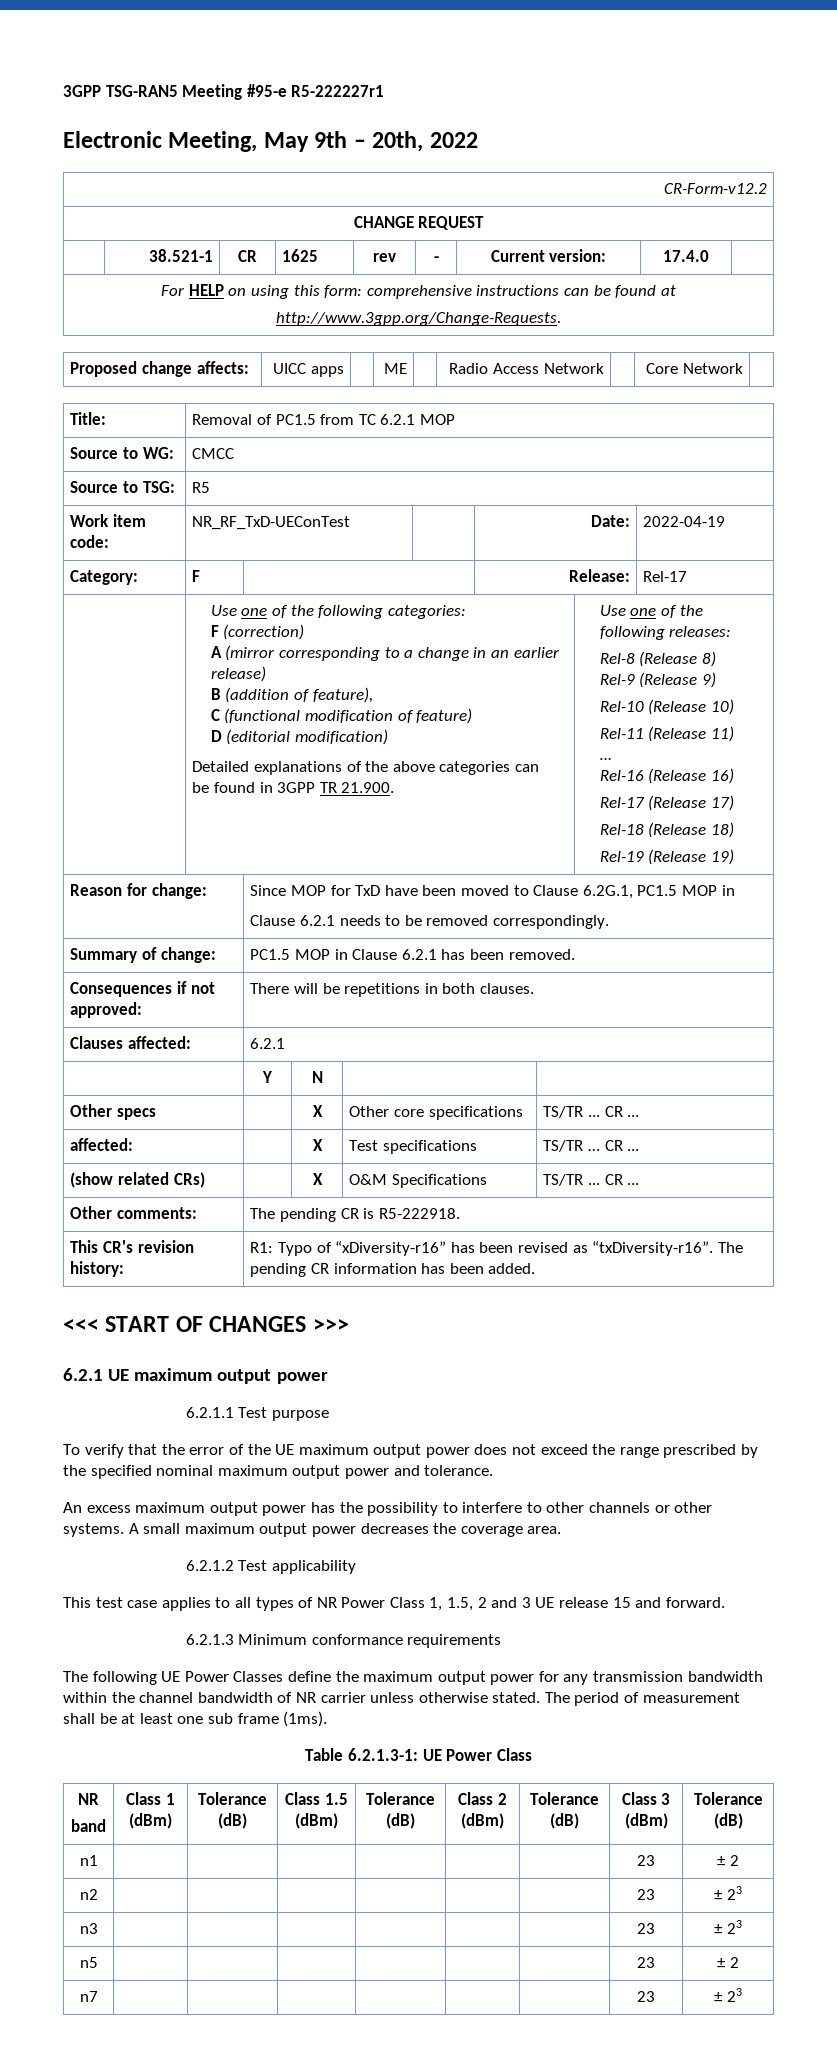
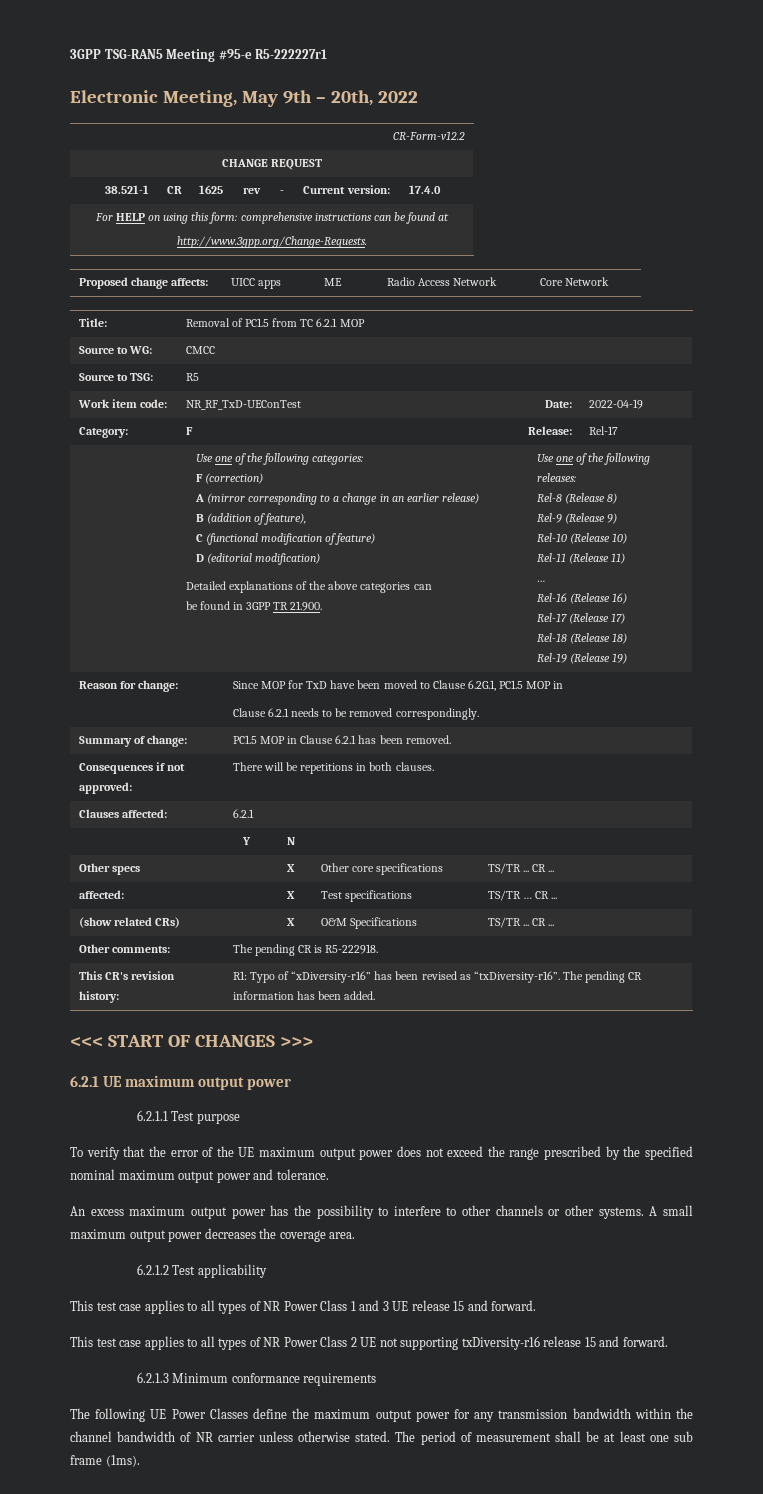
[429,1597,487,1611] 1, 1.5, 2 -> [350,1301,356,1311] 1
(725, 1602) none -> [70,1336,668,1350] // This test case applies to all types of NR Power Class 2 UE not supporting txDiversity-r16 release 15 and forward.
[305,1748,532,1761] [78,1793,99,1805] [71,1819,106,1832] [126,1792,175,1805] [129,1813,172,1829] [198,1792,267,1805] [218,1813,247,1829] [285,1792,348,1805] [295,1813,338,1829] [366,1792,435,1805] [386,1813,415,1829] [458,1792,507,1805] [461,1813,504,1829] [530,1792,599,1805] [550,1813,579,1829] [621,1792,671,1805] [624,1813,668,1829] [693,1792,763,1805] [713,1813,743,1829] [79,1855,98,1866] [637,1855,655,1866] [717,1855,739,1866] [79,1889,98,1900] [637,1889,655,1900] [714,1886,742,1900] [79,1923,98,1934] [637,1923,655,1934] [714,1920,742,1934] [79,1957,98,1968] [637,1957,655,1968] [717,1957,739,1968] [79,1991,98,2002] [637,1991,655,2002] [714,1988,742,2002] // Table 6.2.1.3-1: UE Power Class // NR // band | Class 1 (dBm) | Tolerance (dB) | Class 1.5 (dBm) | Tolerance (dB) | Class 2 (dBm) | Tolerance (dB) | Class 3 (dBm) | Tolerance (dB) // n1 | | | | | | | 23 | ± 2 // n2 | | | | | | | 23 | ± 23 // n3 | | | | | | | 23 | ± 23 // n5 | | | | | | | 23 | ± 2 // n7 | | | | | | | 23 | ± 23 -> (140, 1461) none

